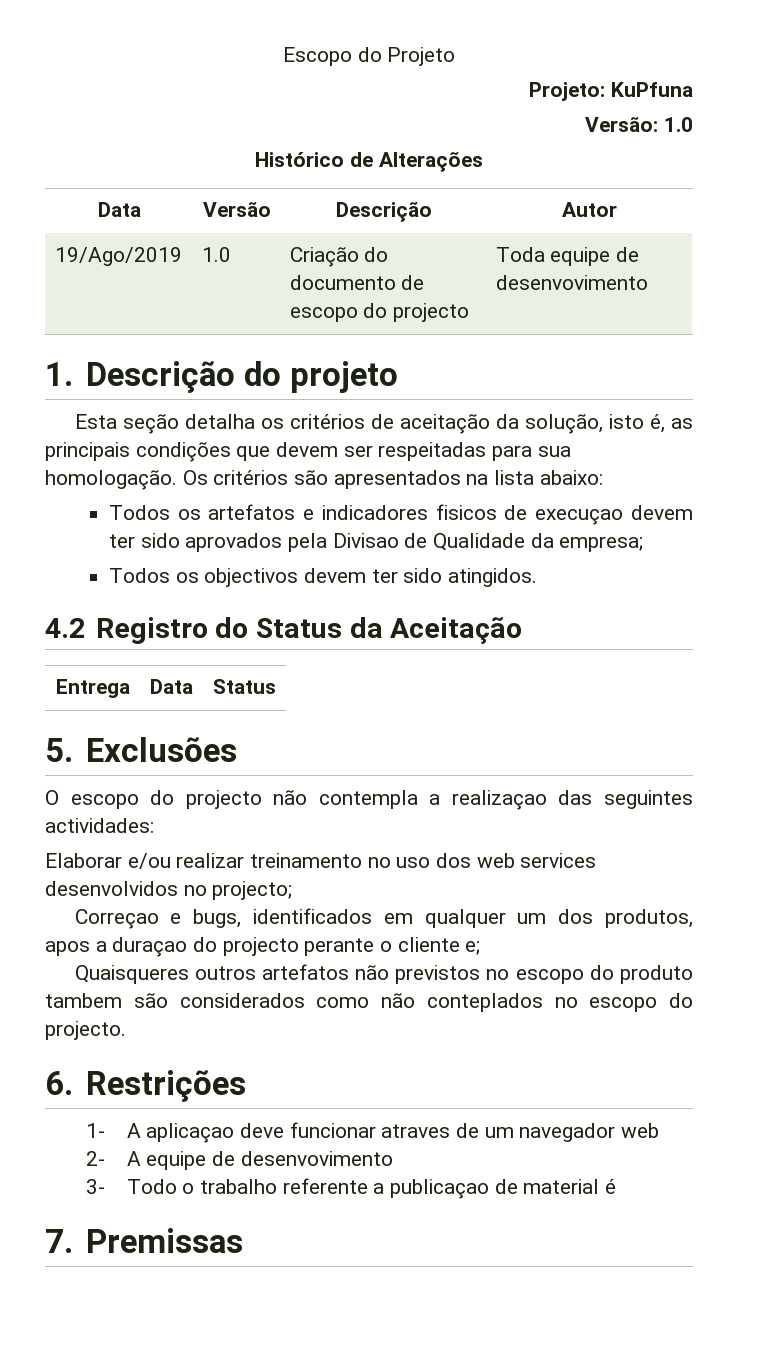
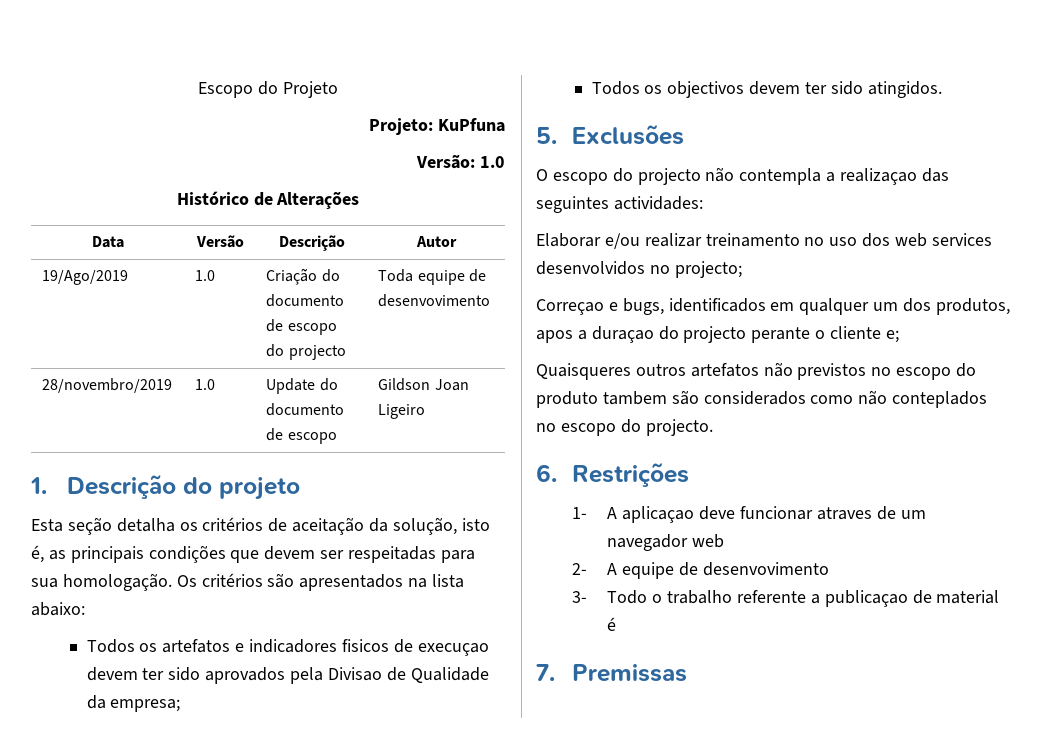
(648, 282) none -> [42,378,173,393] [195,379,216,390] [266,378,338,394] [266,403,345,416] [266,428,337,444] [378,378,469,391] [378,404,426,419] // 28/novembro/2019 | 1.0 | Update do documento de escopo | Gildson Joan Ligeiro
[45,617,523,644] [55,679,130,698] [149,679,193,694] [212,679,276,694] // 4.2 Registro do Status da Aceitação // Entrega | Data | Status -> (942, 89) none

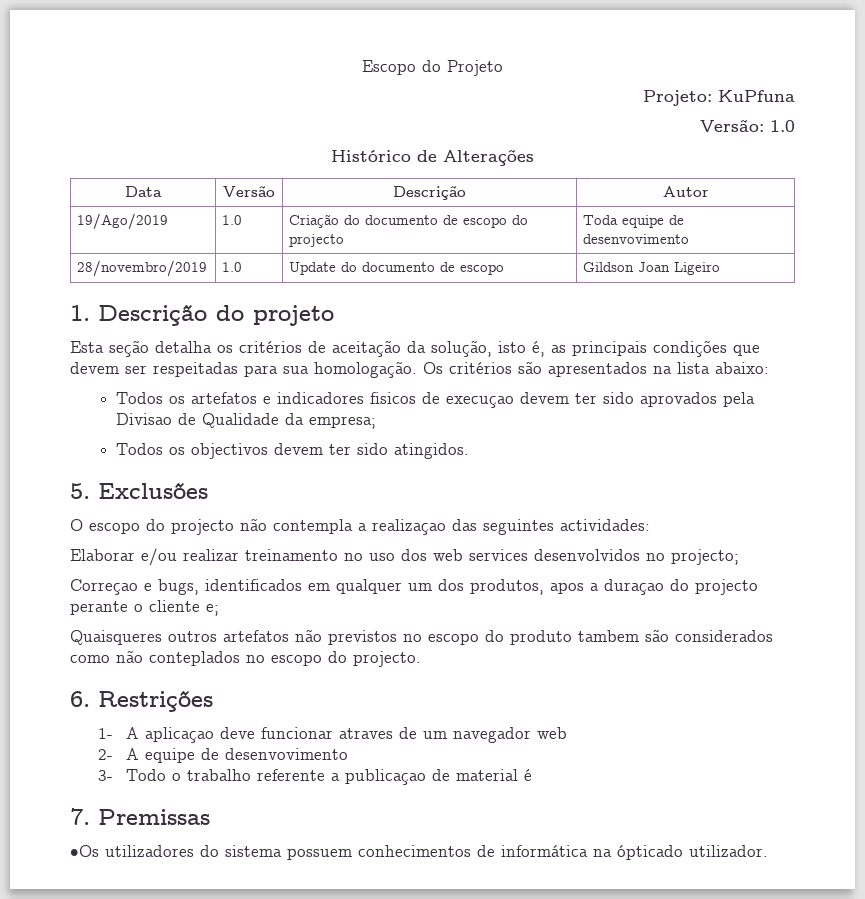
(687, 673) none -> [70,845,768,860] // •Os utilizadores do sistema possuem conhecimentos de informática na ópticado utilizador.

